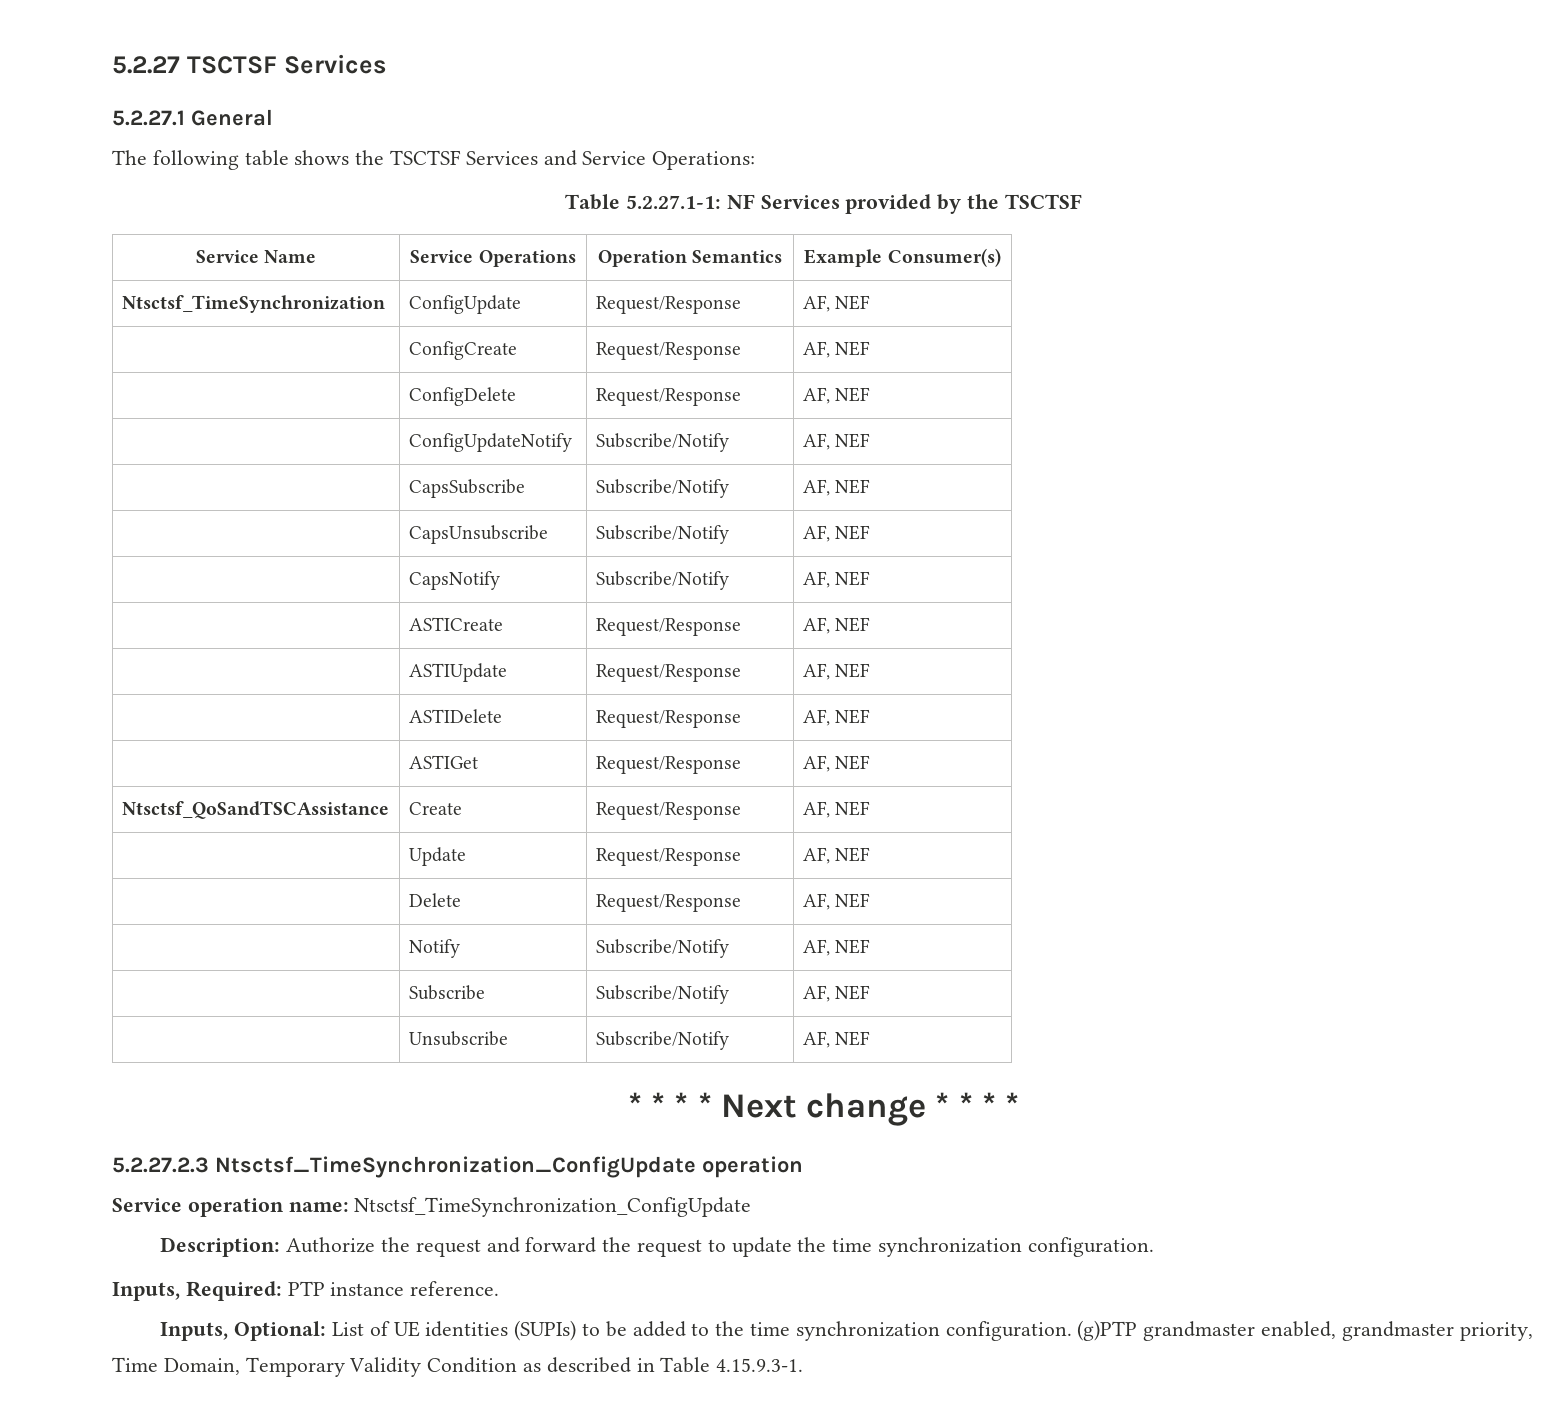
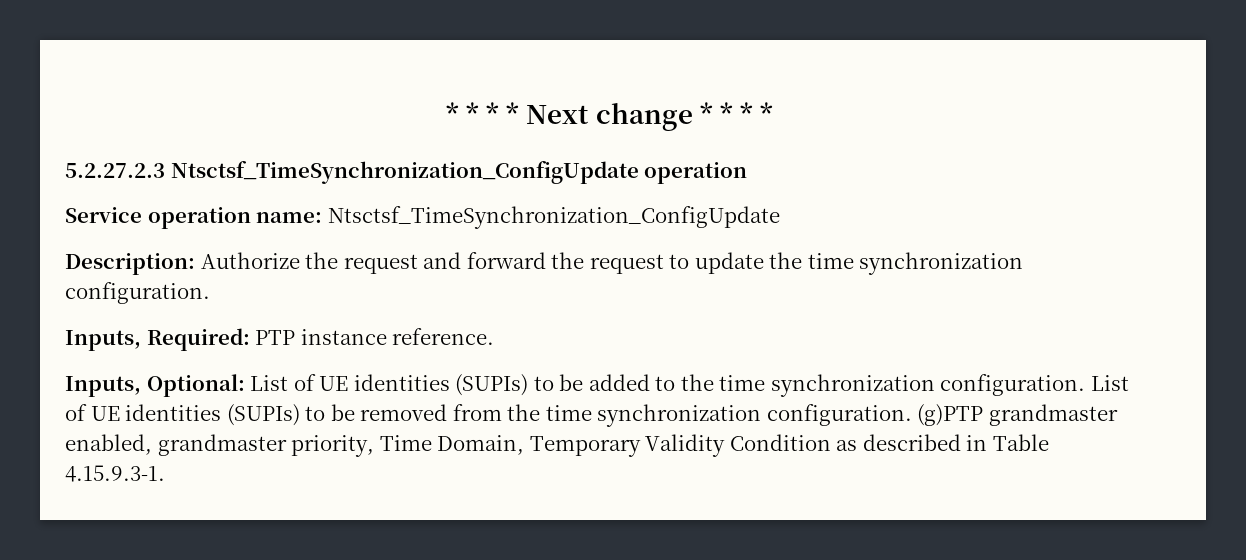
[112,54,386,74] [112,109,273,126] [112,150,756,170] [565,194,1082,214] [195,250,317,263] [410,250,576,267] [597,250,783,267] [804,248,1001,267] [121,295,385,313] [408,295,521,314] [595,296,741,314] [802,295,870,312] [408,341,517,360] [595,342,741,360] [802,341,870,358] [408,387,516,406] [595,388,741,406] [802,387,870,404] [408,433,572,452] [595,433,729,452] [802,433,870,450] [408,479,525,498] [595,479,729,498] [802,479,870,496] [408,525,548,544] [595,525,729,544] [802,525,870,542] [408,571,500,590] [595,571,729,590] [802,571,870,588] [408,617,503,631] [595,618,741,636] [802,617,870,634] [408,663,507,682] [595,664,741,682] [802,663,870,680] [408,709,502,723] [595,710,741,728] [802,709,870,726] [408,755,478,769] [595,756,741,774] [802,755,870,772] [121,801,389,819] [408,802,462,815] [595,802,741,820] [802,801,870,818] [408,847,466,866] [595,848,741,866] [802,847,870,864] [408,893,461,907] [595,894,741,912] [802,893,870,910] [408,939,460,958] [595,939,729,958] [802,939,870,956] [408,985,485,1000] [595,985,729,1004] [802,985,870,1002] [408,1031,508,1046] [595,1031,729,1050] [802,1031,870,1048] 5.2.27 TSCTSF Services // 5.2.27.1 General // The following table shows the TSCTSF Services and Service Operations: // Table 5.2.27.1-1: NF Services provided by the TSCTSF // Service Name | Service Operations | Operation Semantics | Example Consumer(s) // Ntsctsf_TimeSynchronization | ConfigUpdate | Request/Response | AF, NEF // | ConfigCreate | Request/Response | AF, NEF // | ConfigDelete | Request/Response | AF, NEF // | ConfigUpdateNotify | Subscribe/Notify | AF, NEF // | CapsSubscribe | Subscribe/Notify | AF, NEF // | CapsUnsubscribe | Subscribe/Notify | AF, NEF // | CapsNotify | Subscribe/Notify | AF, NEF // | ASTICreate | Request/Response | AF, NEF // | ASTIUpdate | Request/Response | AF, NEF // | ASTIDelete | Request/Response | AF, NEF // | ASTIGet | Request/Response | AF, NEF // Ntsctsf_QoSandTSCAssistance | Create | Request/Response | AF, NEF // | Update | Request/Response | AF, NEF // | Delete | Request/Response | AF, NEF // | Notify | Subscribe/Notify | AF, NEF // | Subscribe | Subscribe/Notify | AF, NEF // | Unsubscribe | Subscribe/Notify | AF, NEF // -> (446, 113) none
(1072, 1331) none -> [1091,375,1130,391] [65,404,912,427] List of UE identities (SUPIs) to be removed from the time synchronization configuration.

